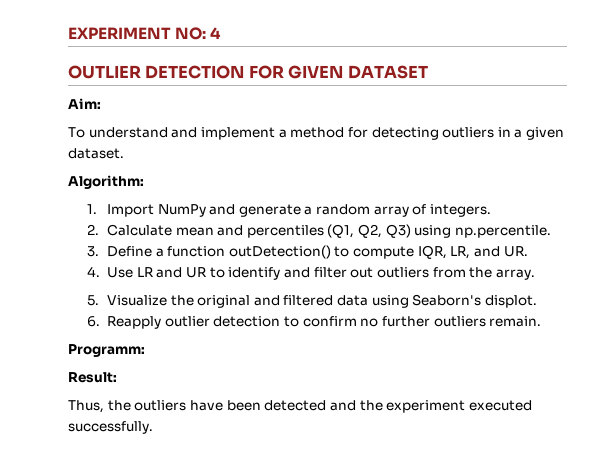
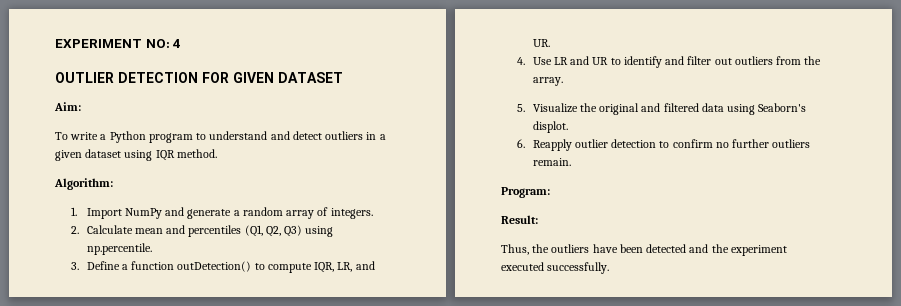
[88,127,565,140] [68,148,124,159] understand and implement a method for detecting outliers in a given dataset. -> [70,131,386,143] [55,149,217,161] write a Python program to understand and detect outliers in a given dataset using IQR method.
[68,344,145,357] Programm: -> [501,187,550,198] Program:

